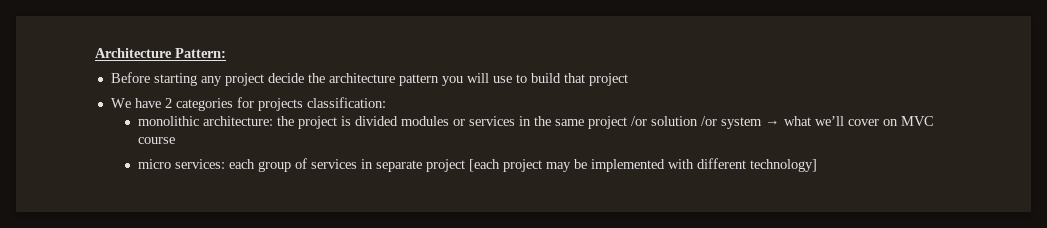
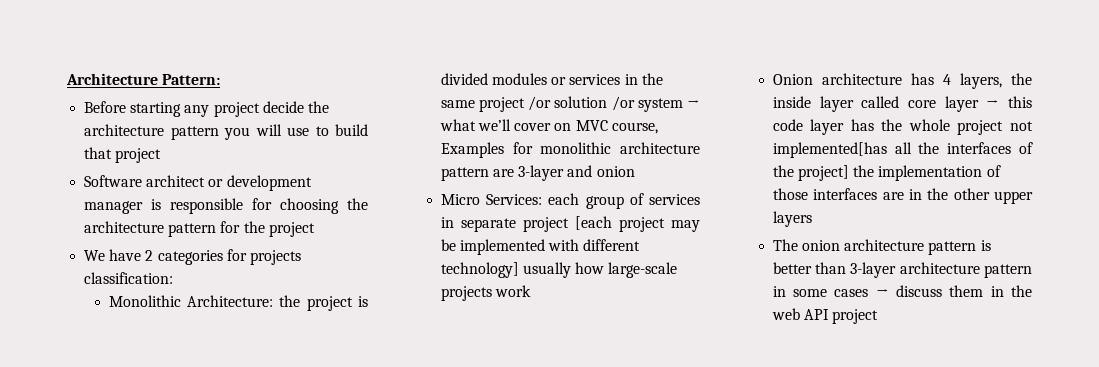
(628, 79) none -> [84,175,312,191] [84,198,368,214] [84,221,315,237] // Software architect or development manager is responsible for choosing the architecture pattern for the project
[137,116,273,126] monolithic architecture: -> [108,295,274,307] Monolithic Architecture:
[137,137,175,144] [137,159,225,169] course // micro services: -> [611,122,658,134] [440,142,700,158] [440,165,635,181] [440,194,543,205] course, Examples for monolithic architecture pattern are 3-layer and onion // Micro Services:
(817, 165) none -> [523,262,678,278] [440,285,532,301] [772,73,1032,89] [772,96,1032,112] [772,119,1033,135] [772,142,1033,158] [772,165,1001,181] [772,188,1033,204] [772,211,812,227] [772,239,991,255] [772,262,1032,278] [772,285,1032,297] [771,308,879,324] usually how large-scale projects work // Onion architecture has 4 layers, the inside layer called core layer → this code layer has the whole project not implemented[has all the interfaces of the project] the implementation of those interfaces are in the other upper layers // The onion architecture pattern is better than 3-layer architecture pattern in some cases → discuss them in the web API project

